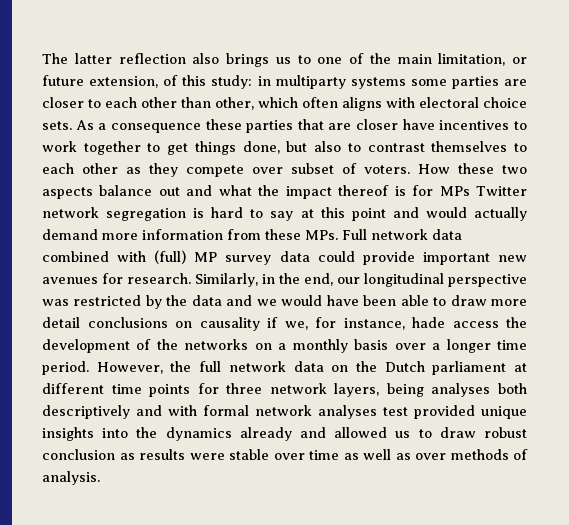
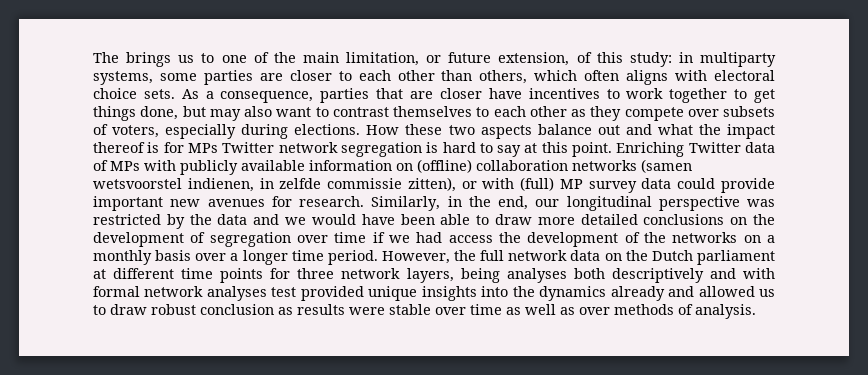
[74,53,220,64] latter reflection also -> (119, 57) none
[350,77,406,89] systems -> [93,71,153,85] systems,
[215,97,254,110] other, -> [479,70,528,84] others,
[110,119,242,133] consequence these -> [220,91,314,103] consequence,
[314,141,342,152] also -> [209,106,312,121] may also want
[291,163,410,174] subset of voters. -> [723,106,775,117] [93,124,361,139] subsets of voters, especially during elections.
[351,207,527,221] [42,229,462,240] [42,251,109,262] point and would actually demand more information from these MPs. Full network data combined -> [572,142,775,157] [93,159,692,175] [93,177,477,192] point. Enriching Twitter data of MPs with publicly available information on (offline) collaboration networks (samen wetsvoorstel indienen, in zelfde commissie zitten), or
[42,317,80,328] detail -> [580,214,638,225] detailed
[199,317,445,331] causality if we, for instance, hade -> [753,214,775,225] [93,232,443,247] the development of segregation over time if we had

